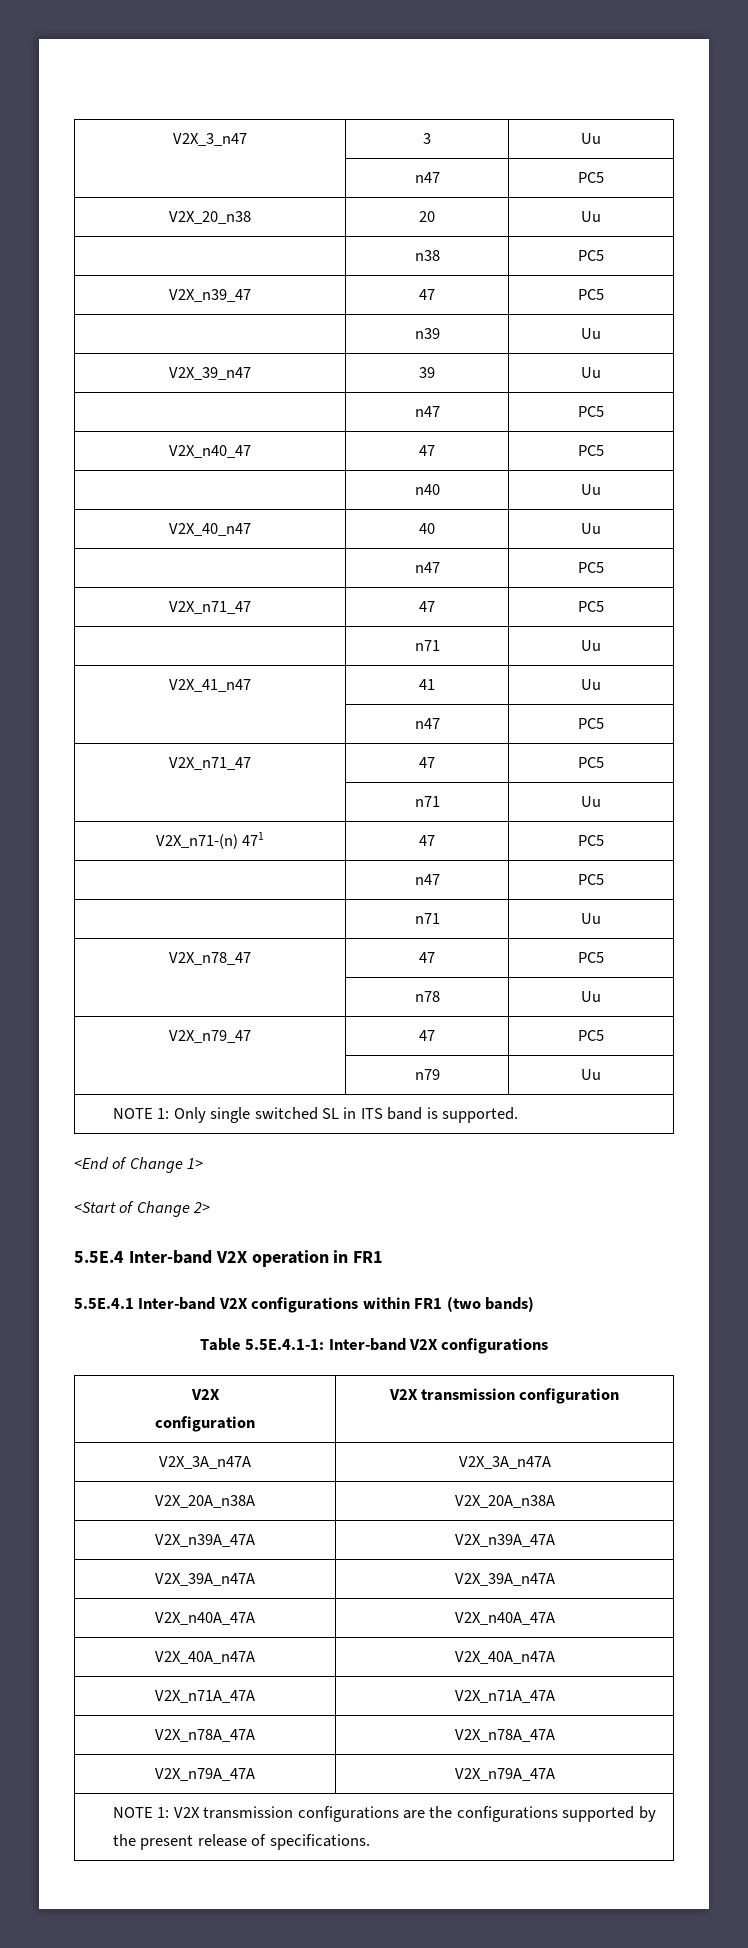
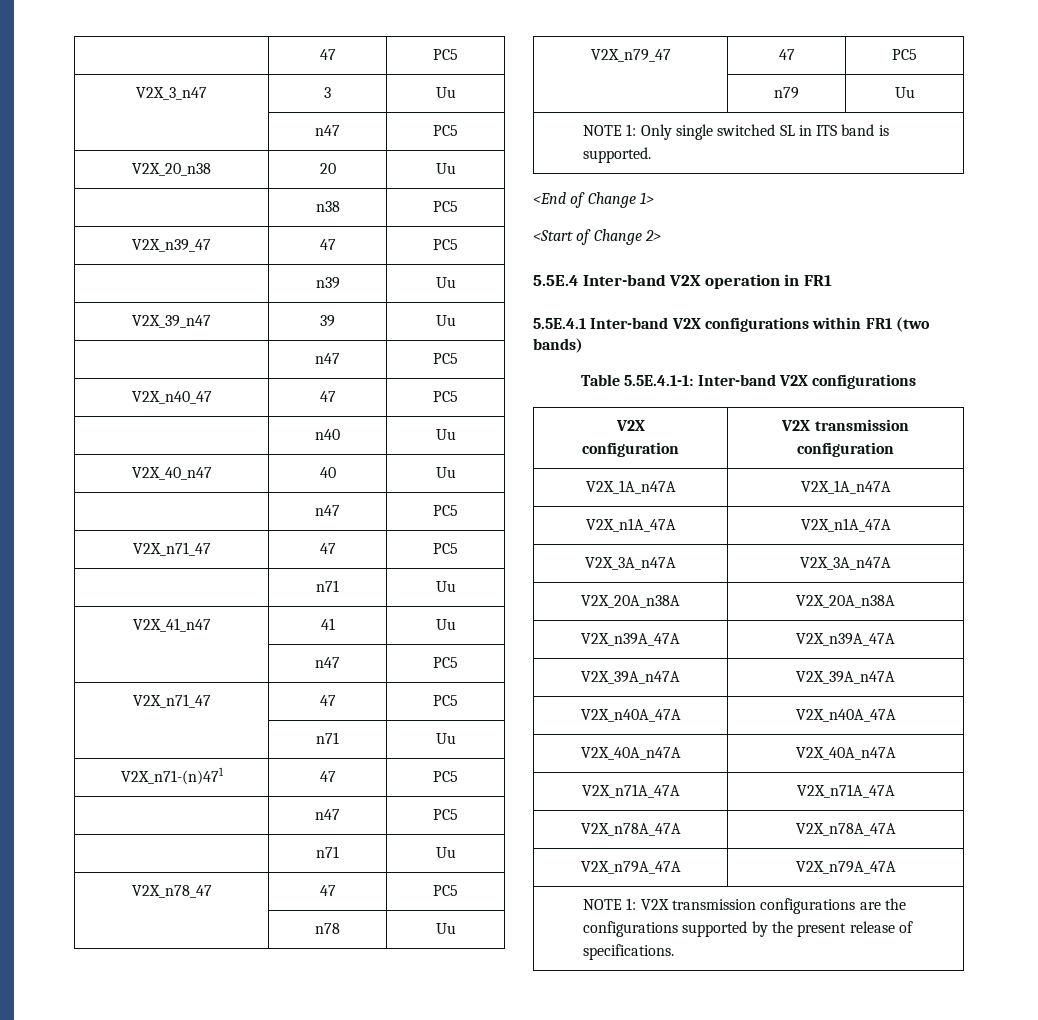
(173, 139) none -> [319,49,336,60] [433,49,458,60] | 47 | PC5 //
[155,832,265,849] V2X_n71-(n) 471 -> [120,767,224,785] V2X_n71-(n)471
(620, 1396) none -> [585,480,676,494] [800,480,891,494] [585,518,676,532] [800,518,891,532] // V2X_1A_n47A | V2X_1A_n47A // V2X_n1A_47A | V2X_n1A_47A

